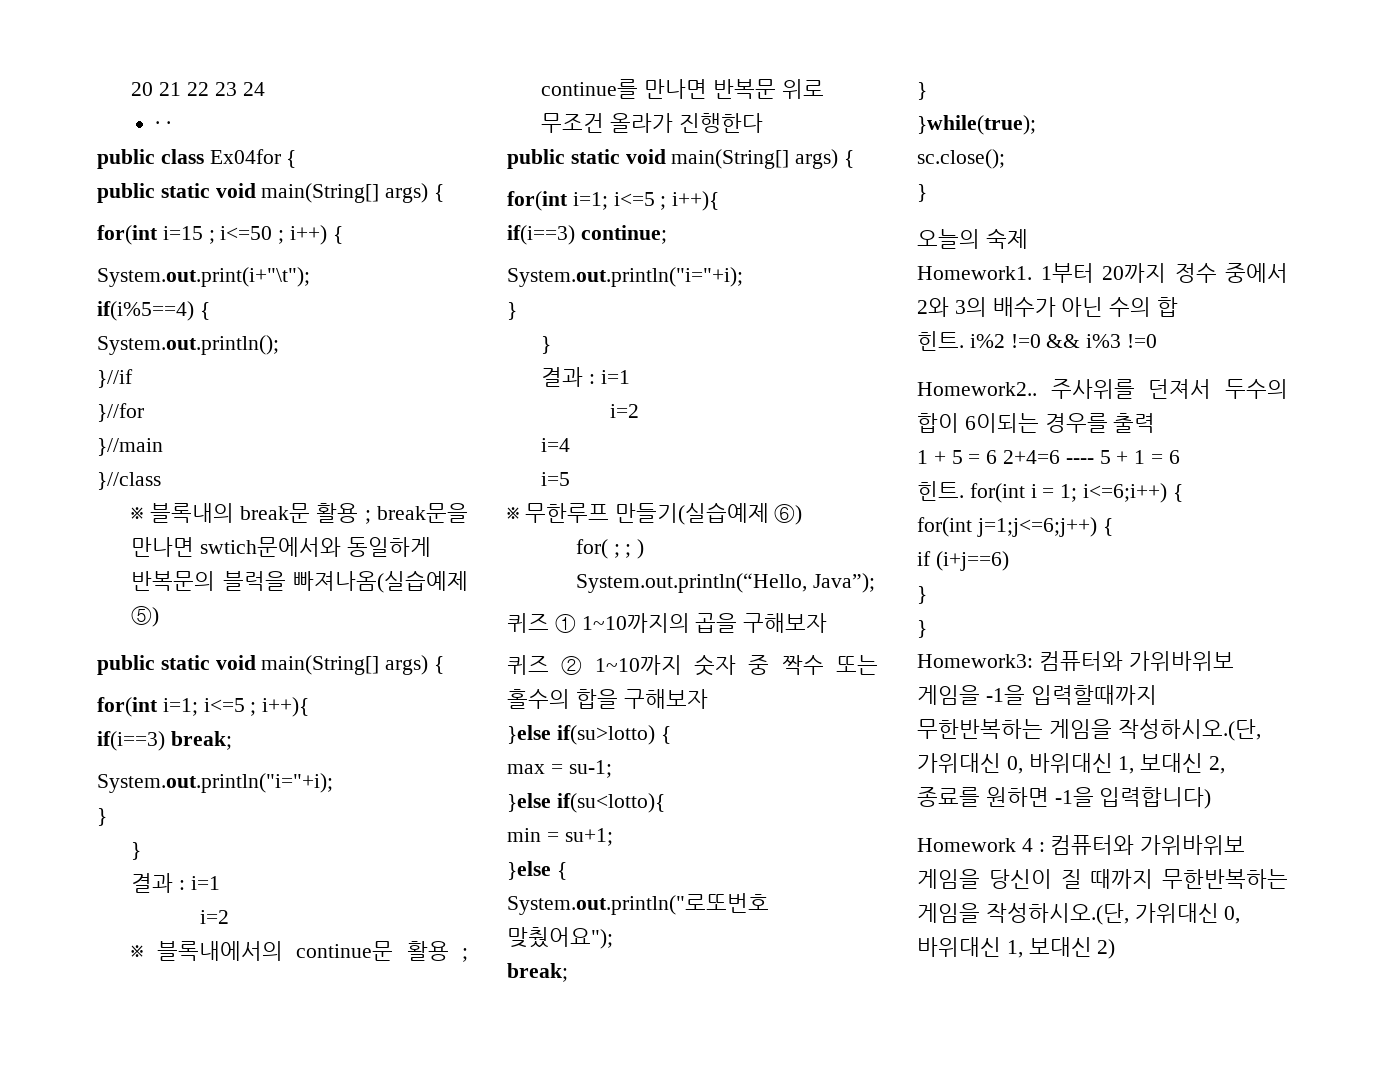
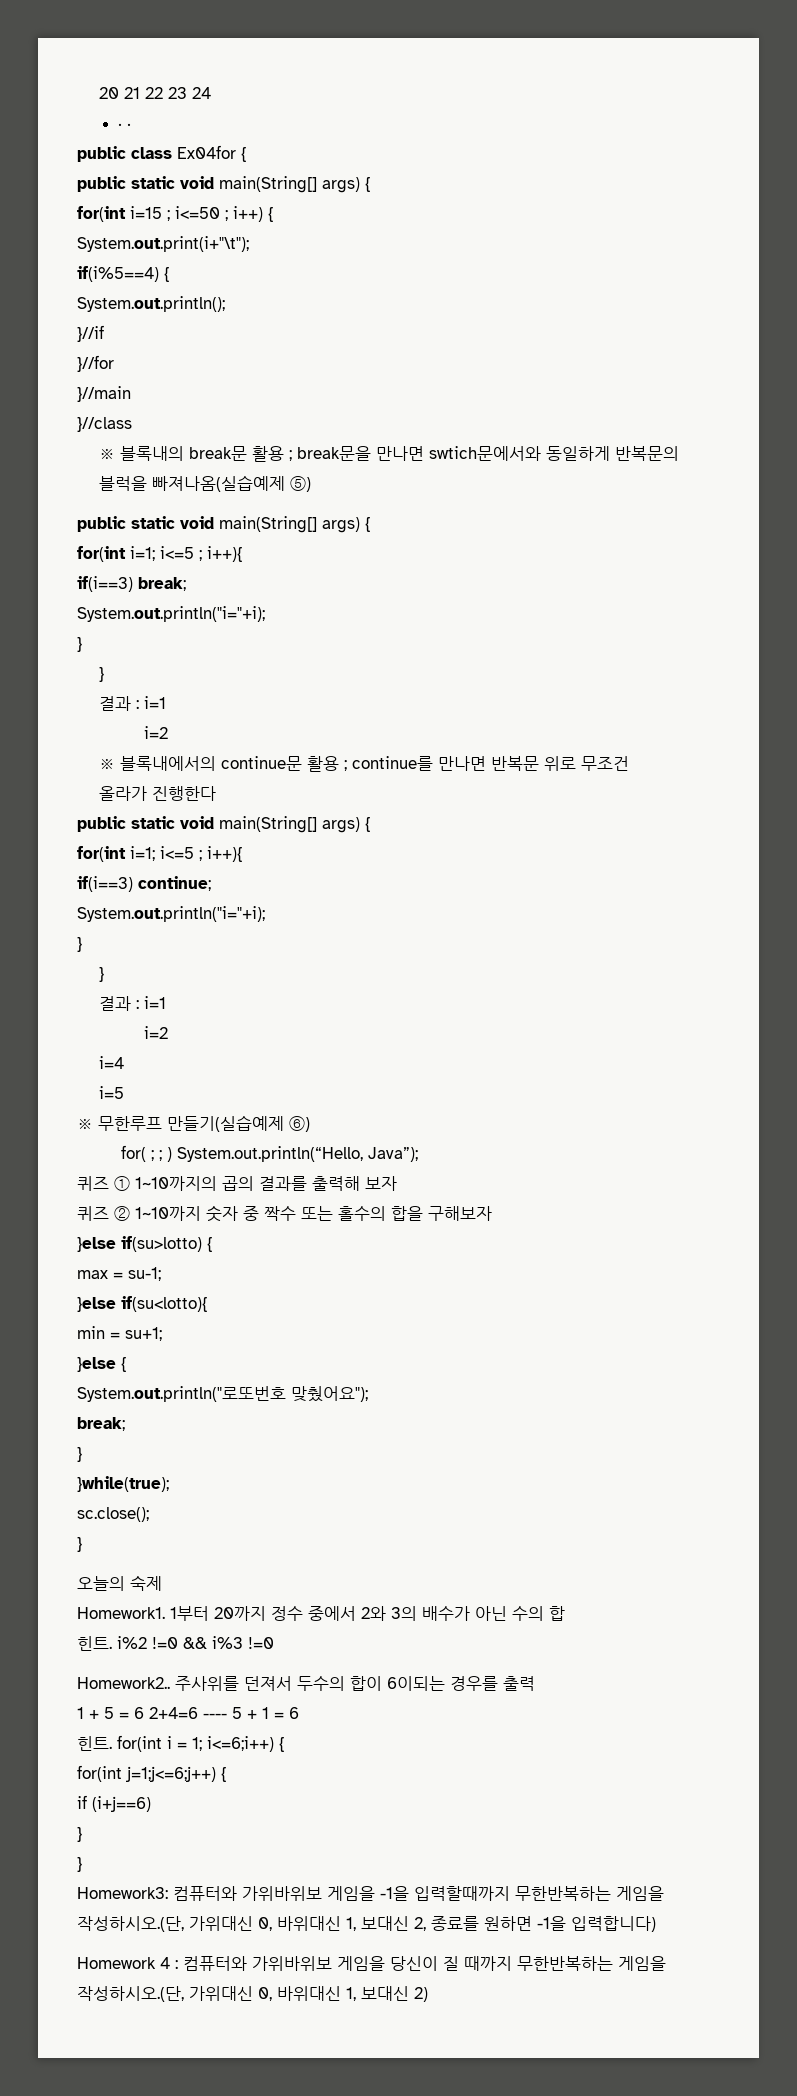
[695,613,828,633] 곱을 구해보자 -> [222,1176,397,1191] 곱의 결과를 출력해 보자

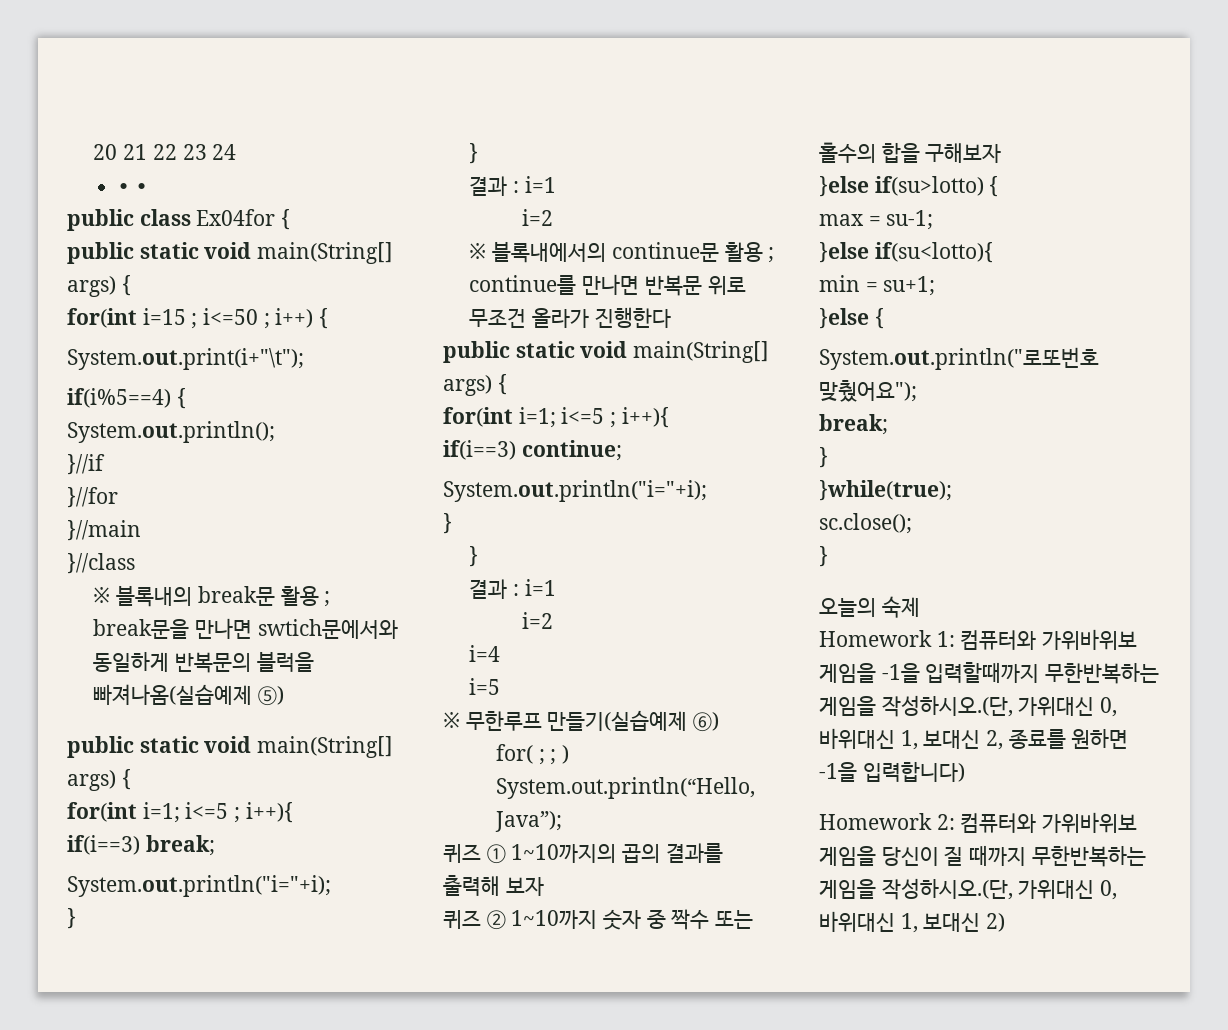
[77,1606,565,1621] [77,1636,274,1651] [77,1676,535,1691] [77,1707,299,1719] [77,1735,284,1752] [77,1765,226,1782] [77,1795,151,1812] [77,1827,82,1842] [77,1857,82,1872] [77,1887,168,1899] Homework1. 1부터 20까지 정수 중에서 2와 3의 배수가 아닌 수의 합 // 힌트. i%2 !=0 && i%3 !=0 // Homework2.. 주사위를 던져서 두수의 합이 6이되는 경우를 출력 // 1 + 5 = 6 2+4=6 ---- 5 + 1 = 6 // 힌트. for(int i = 1; i<=6;i++) { // for(int j=1;j<=6;j++) { // if (i+j==6) // } // } // Homework3: -> [819,630,955,647] Homework 1:
[160,1957,178,1969] 4 : -> [936,814,955,830] 2:

